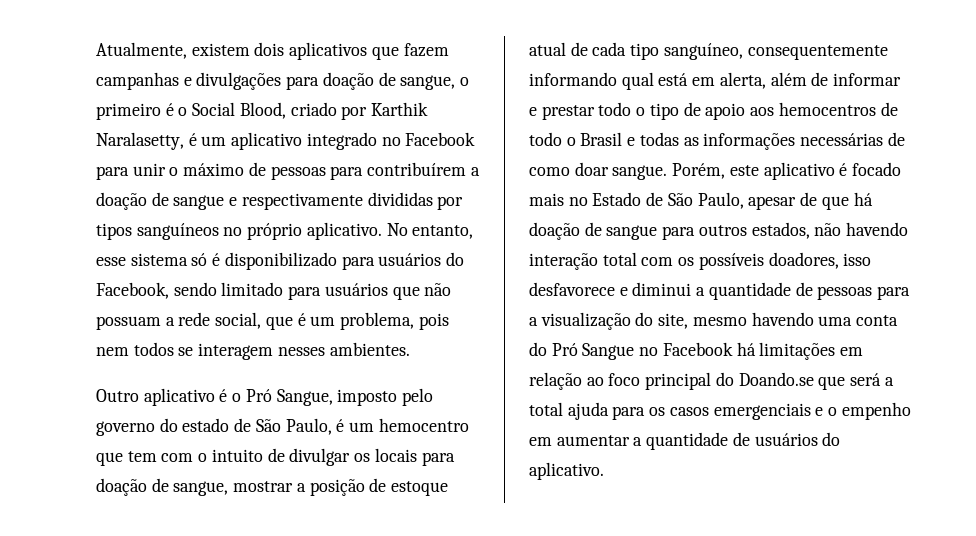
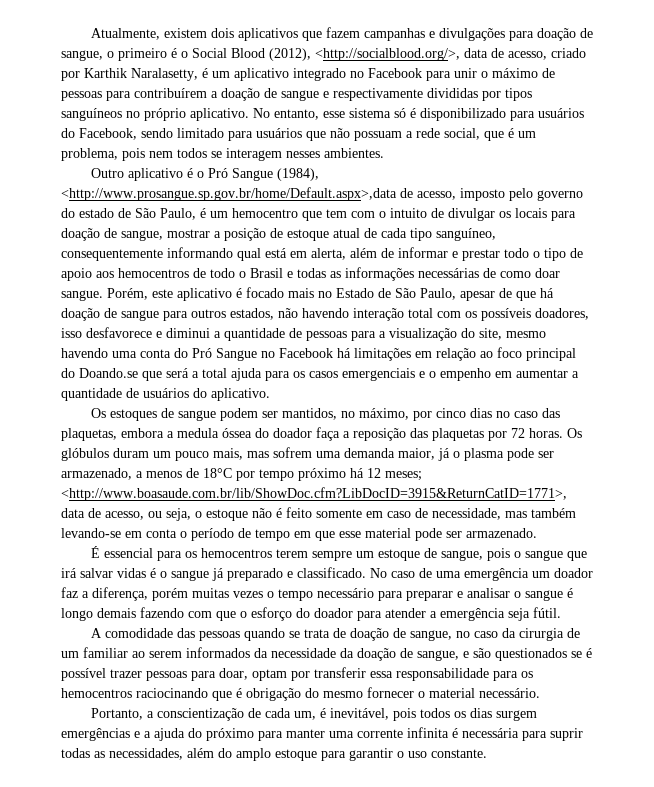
[239,102,286,119] Blood, -> [231,48,547,61] Blood (2012), <http://socialblood.org/>, data de acesso,
[276,389,333,406] Sangue, -> [231,168,319,181] [61,187,456,201] Sangue (1984), <http://www.prosangue.sp.gov.br/home/Default.aspx>,data de acesso,
(604, 471) none -> [90,408,560,421] [61,427,582,441] [61,447,554,461] [61,468,422,481] [61,487,567,501] [61,507,576,521] [61,528,537,541] [90,546,587,561] [61,567,593,581] [61,587,573,601] [61,607,561,621] [90,628,580,641] [61,647,592,661] [61,667,533,681] [61,687,540,701] [90,708,537,721] [61,727,583,741] [61,748,487,761] // Os estoques de sangue podem ser mantidos, no máximo, por cinco dias no caso das plaquetas, embora a medula óssea do doador faça a reposição das plaquetas por 72 horas. Os glóbulos duram um pouco mais, mas sofrem uma demanda maior, já o plasma pode ser armazenado, a menos de 18°C por tempo próximo há 12 meses; <http://www.boasaude.com.br/lib/ShowDoc.cfm?LibDocID=3915&ReturnCatID=1771>, data de acesso, ou seja, o estoque não é feito somente em caso de necessidade, mas também levando-se em conta o período de tempo em que esse material pode ser armazenado. // É essencial para os hemocentros terem sempre um estoque de sangue, pois o sangue que irá salvar vidas é o sangue já preparado e classificado. No caso de uma emergência um doador faz a diferença, porém muitas vezes o tempo necessário para preparar e analisar o sangue é longo demais fazendo com que o esforço do doador para atender a emergência seja fútil. // A comodidade das pessoas quando se trata de doação de sangue, no caso da cirurgia de um familiar ao serem informados da necessidade da doação de sangue, e são questionados se é possível trazer pessoas para doar, optam por transferir essa responsabilidade para os hemocentros raciocinando que é obrigação do mesmo fornecer o material necessário. // Portanto, a conscientização de cada um, é inevitável, pois todos os dias surgem emergências e a ajuda do próximo para manter uma corrente infinita é necessária para suprir todas as necessidades, além do amplo estoque para garantir o uso constante.

